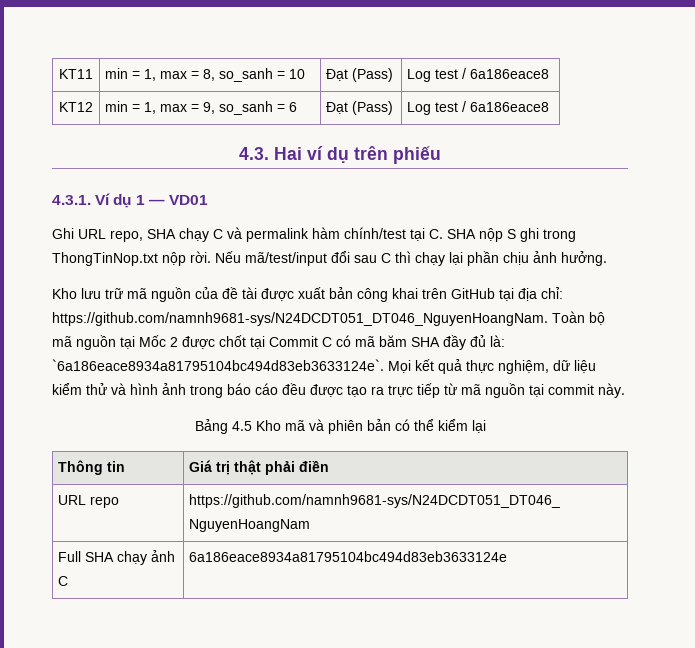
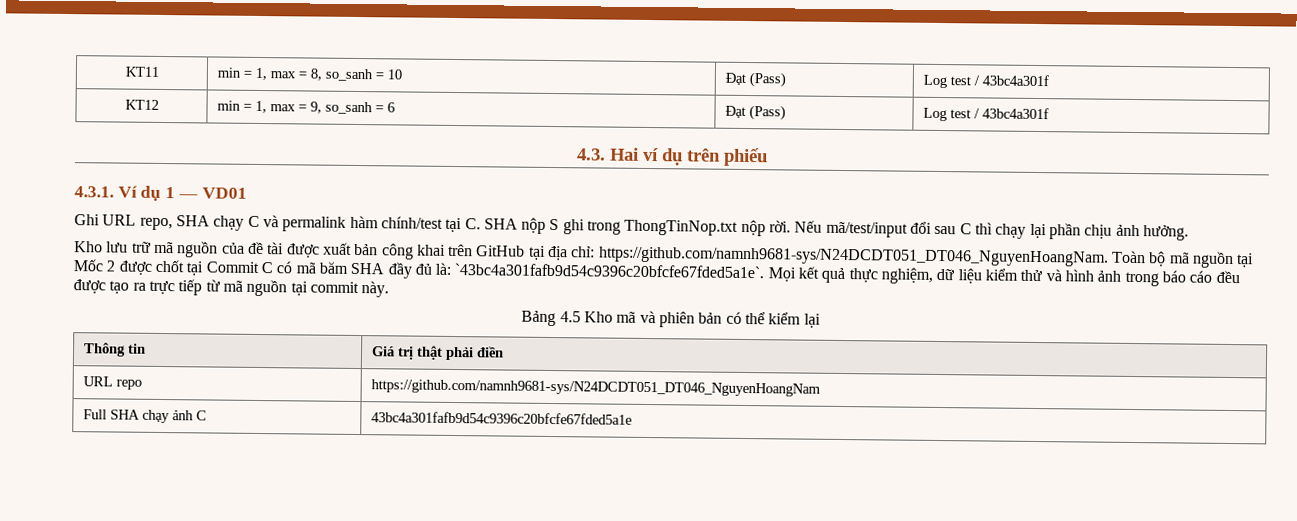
[470,69,550,79] 6a186eace8 -> [981,74,1049,87] 43bc4a301f
[470,102,550,112] 6a186eace8 -> [981,107,1049,120] 43bc4a301f
[52,359,384,371] `6a186eace8934a81795104bc494d83eb3633124e`. -> [454,263,765,279] `43bc4a301fafb9d54c9396c20bfcfe67fded5a1e`.
[189,551,508,562] 6a186eace8934a81795104bc494d83eb3633124e -> [370,411,632,425] 43bc4a301fafb9d54c9396c20bfcfe67fded5a1e

